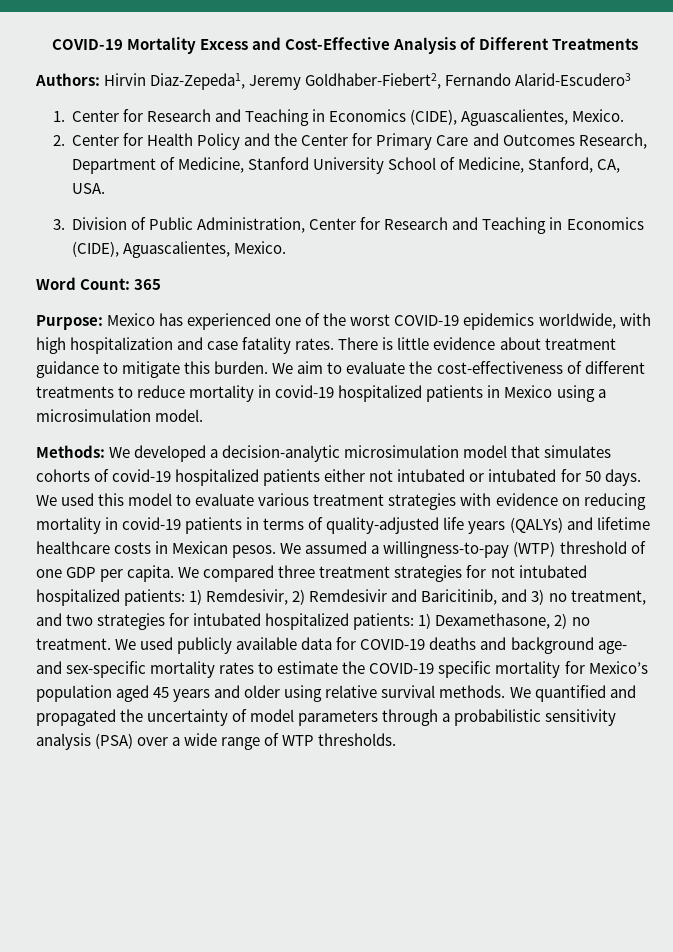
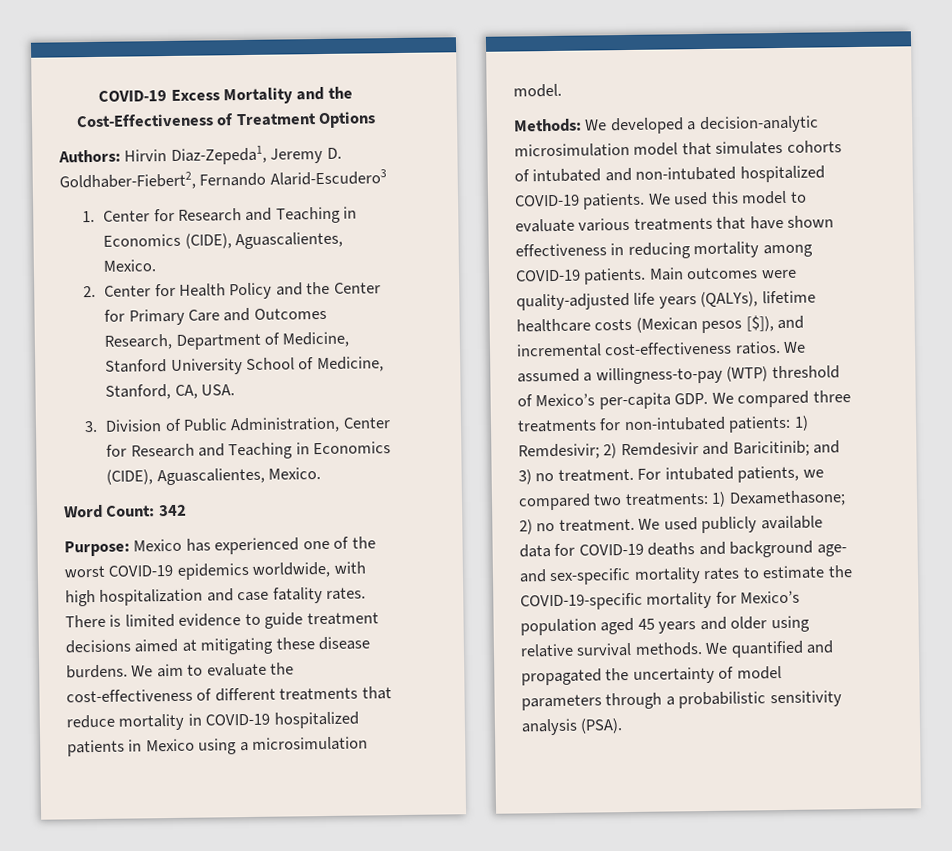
[51,37,639,54] COVID-19 Mortality Excess and Cost-Effective Analysis of Different Treatments -> [98,86,353,105] [75,111,377,129] COVID-19 Excess Mortality and the Cost-Effectiveness of Treatment Options
(302, 82) none -> [326,147,342,159] D.
[134,279,162,290] 365 -> [158,504,187,517] 342
[397,337,616,350] [36,361,269,378] little evidence about treatment guidance to mitigate this burden. -> [124,612,379,629] [65,636,371,655] [66,664,128,679] limited evidence to guide treatment decisions aimed at mitigating these disease burdens.
[118,386,134,398] to -> [361,686,392,700] that
[275,385,335,398] covid-19 -> [205,713,271,726] COVID-19
[112,469,641,486] covid-19 hospitalized patients either not intubated or intubated for 50 days. -> [532,165,825,183] [514,192,646,210] intubated and non-intubated hospitalized COVID-19 patients.
[313,493,646,510] [36,517,324,534] treatment strategies with evidence on reducing mortality in covid-19 patients in terms of -> [633,215,835,231] [515,241,813,259] [515,267,797,285] treatments that have shown effectiveness in reducing mortality among COVID-19 patients. Main outcomes were
[509,517,593,533] (QALYs) and -> [700,291,759,308] (QALYs),
[155,541,277,558] in Mexican pesos. -> [635,315,805,334] [516,341,781,358] (Mexican pesos [$]), and incremental cost-effectiveness ratios.
[36,565,587,582] [36,589,289,606] one GDP per capita. We compared three treatment strategies for not intubated hospitalized patients: 1) Remdesivir, -> [535,390,851,410] [517,415,809,433] [518,443,600,460] Mexico’s per-capita GDP. We compared three treatments for non-intubated patients: 1) Remdesivir;
[421,589,498,605] Baricitinib, -> [732,440,810,457] Baricitinib;
[570,590,646,605] [36,613,551,630] treatment, and two strategies for intubated hospitalized patients: 1) Dexamethasone, -> [557,465,824,483] [518,490,846,511] treatment. For intubated patients, we compared two treatments: 1) Dexamethasone;
[369,661,492,678] COVID-19 specific -> [520,592,643,611] COVID-19-specific
[95,733,397,750] (PSA) over a wide range of WTP thresholds. -> [580,718,624,734] (PSA).

